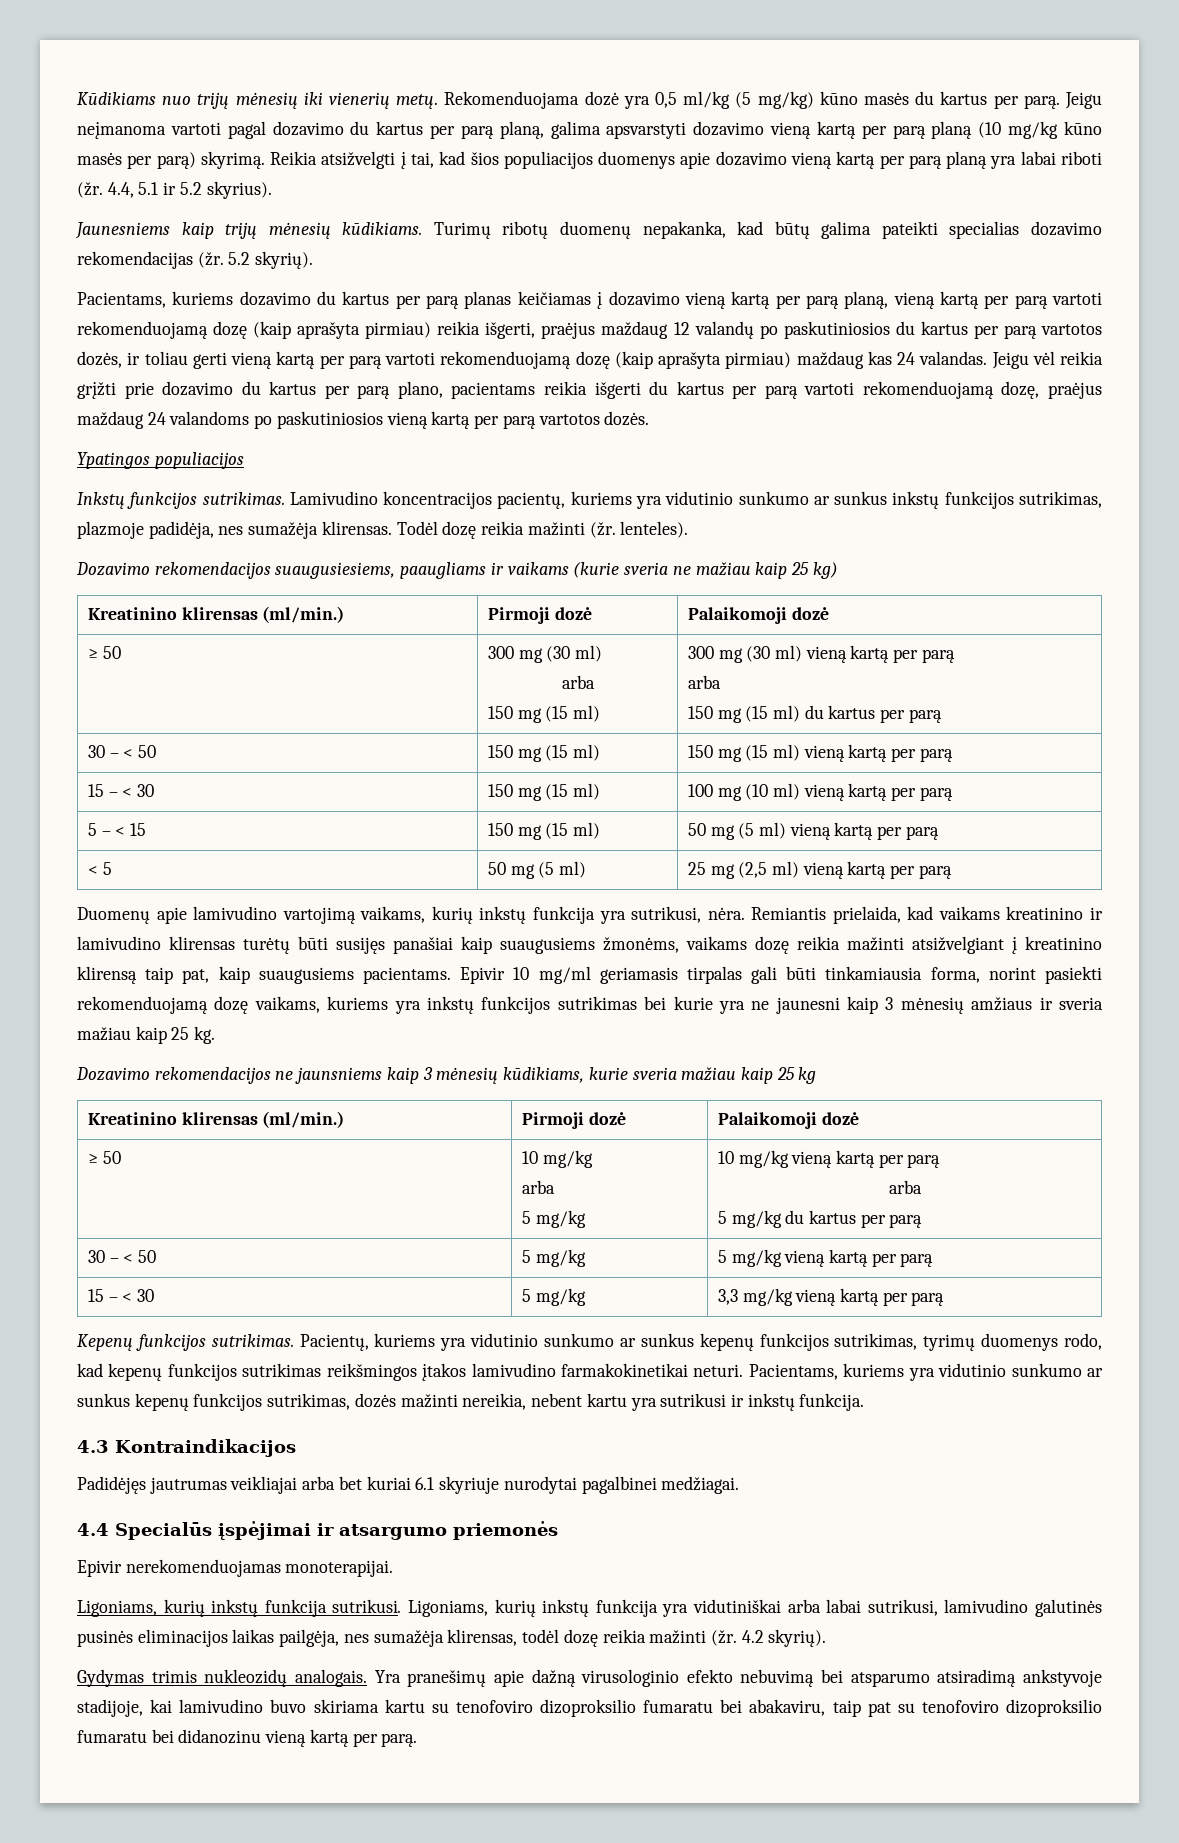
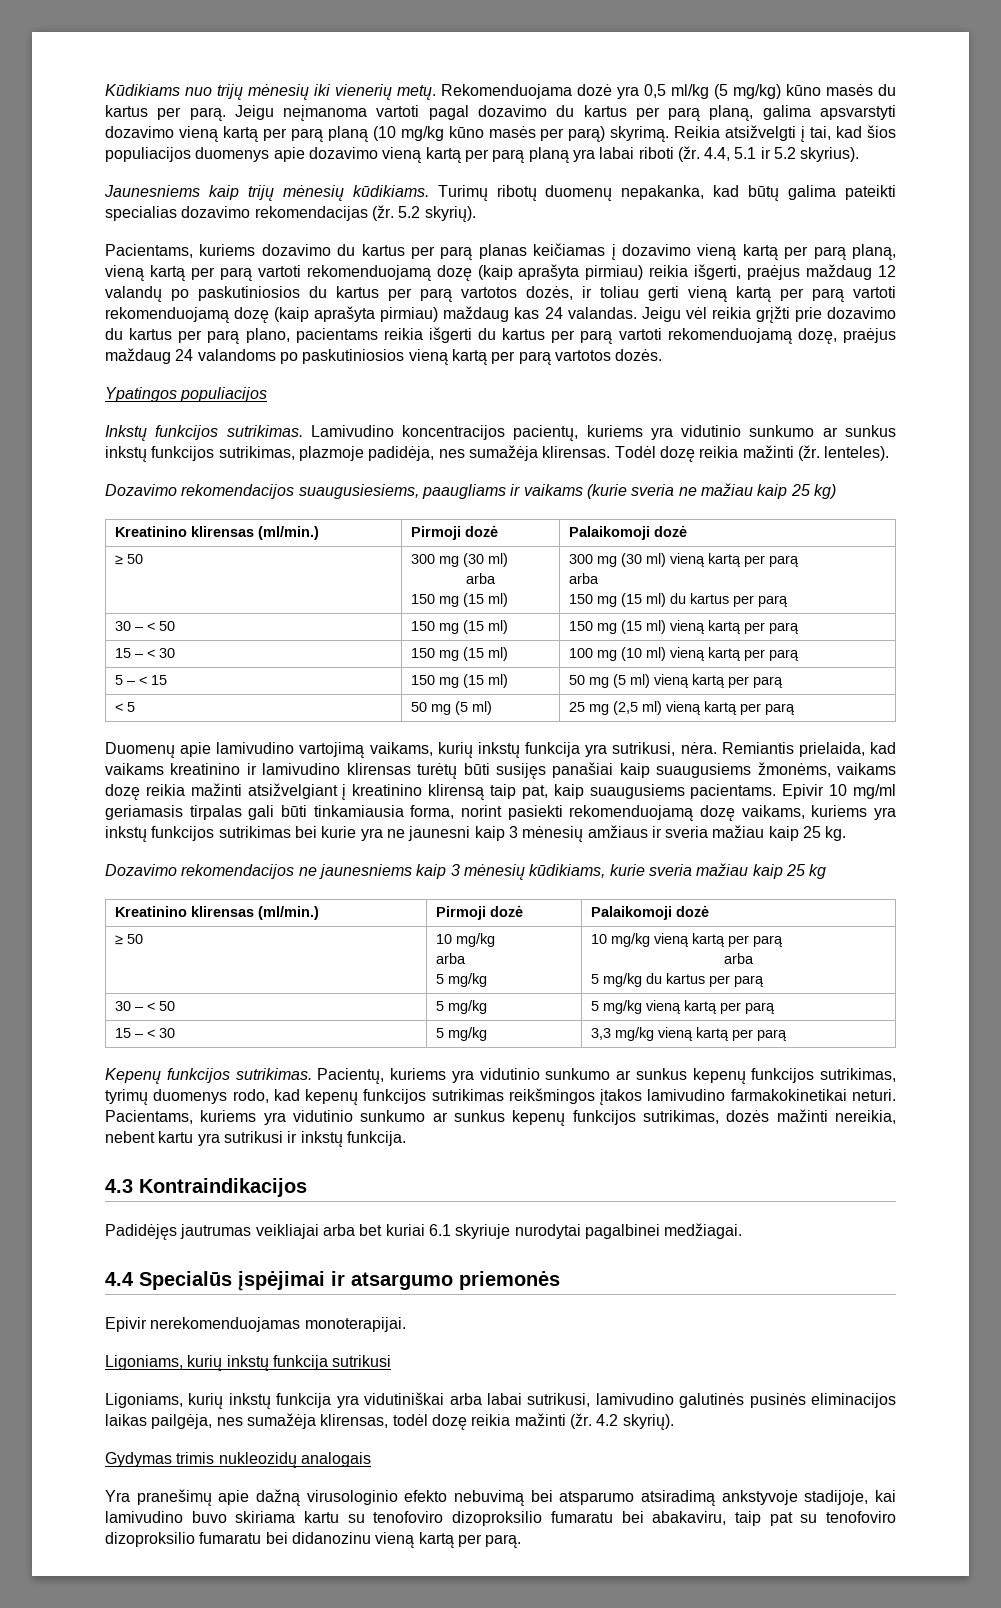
[295,1067,383,1084] jaunsniems -> [318,864,412,879] jaunesniems
[332,1599,402,1613] sutrikusi. -> [332,1355,392,1367] sutrikusi //
[294,1669,367,1687] analogais. -> [300,1452,371,1467] analogais //

